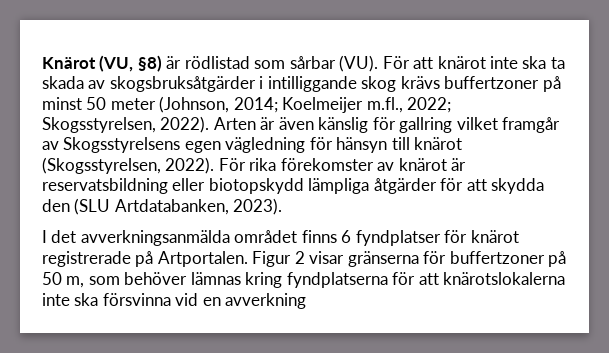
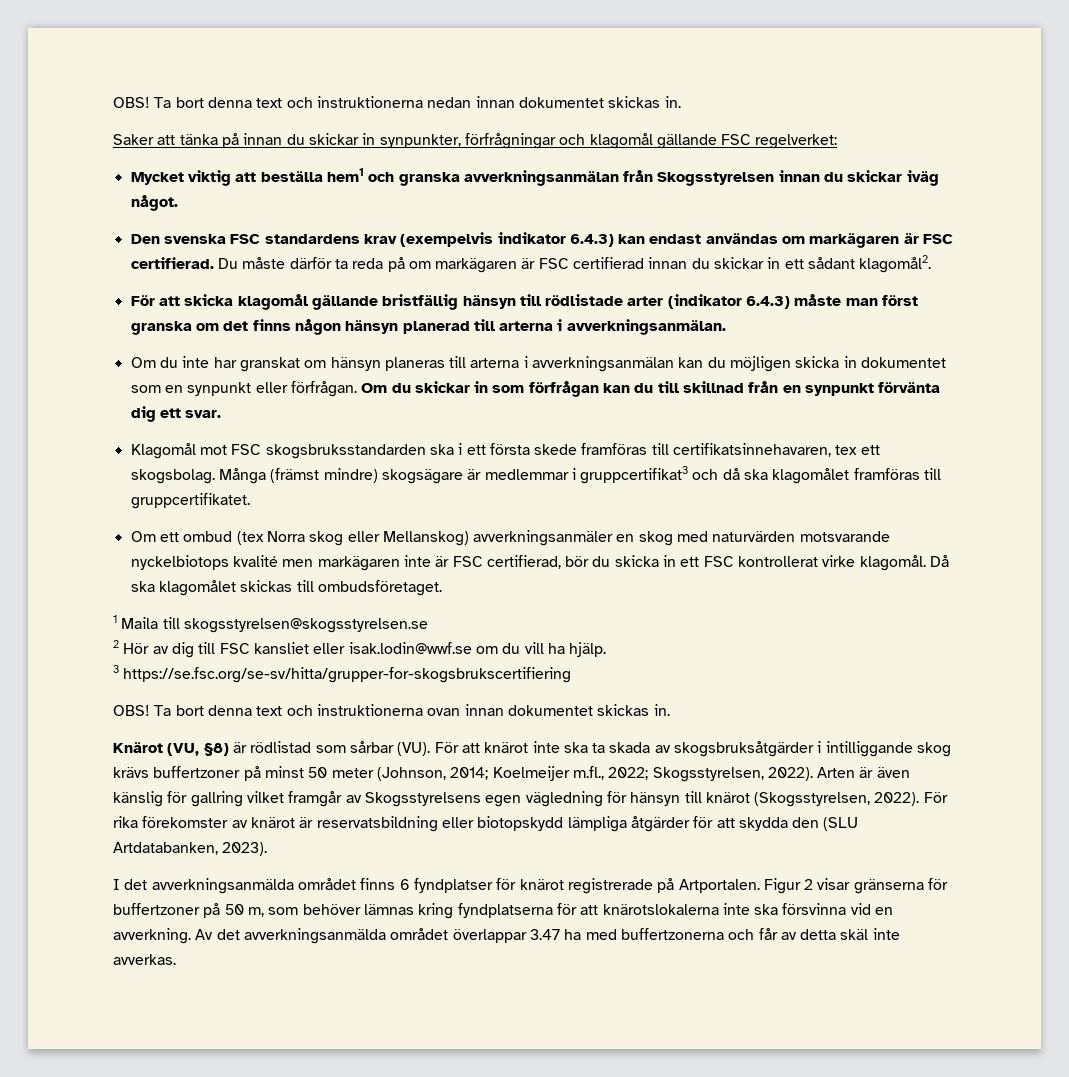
(42, 63) none -> [113,96,681,108] [113,133,838,149] [130,168,939,186] [130,195,178,211] [130,232,954,248] [130,255,932,273] [130,294,919,310] [130,319,726,335] [130,356,947,372] [130,381,941,397] [130,406,222,422] [130,443,880,459] [130,466,942,484] [130,493,250,509] [130,530,890,546] [130,555,950,571] [130,580,442,596] [113,615,428,633] [113,640,607,658] [113,665,572,683] [113,704,670,716] OBS! Ta bort denna text och instruktionerna nedan innan dokumentet skickas in. // Saker att tänka på innan du skickar in synpunkter, förfrågningar och klagomål gällande FSC regelverket: // Mycket viktig att beställa hem1 och granska avverkningsanmälan från Skogsstyrelsen innan du skickar iväg något. // Den svenska FSC standardens krav (exempelvis indikator 6.4.3) kan endast användas om markägaren är FSC certifierad. Du måste därför ta reda på om markägaren är FSC certifierad innan du skickar in ett sådant klagomål2. // För att skicka klagomål gällande bristfällig hänsyn till rödlistade arter (indikator 6.4.3) måste man först granska om det finns någon hänsyn planerad till arterna i avverkningsanmälan. // Om du inte har granskat om hänsyn planeras till arterna i avverkningsanmälan kan du möjligen skicka in dokumentet som en synpunkt eller förfrågan. Om du skickar in som förfrågan kan du till skillnad från en synpunkt förvänta dig ett svar. // Klagomål mot FSC skogsbruksstandarden ska i ett första skede framföras till certifikatsinnehavaren, tex ett skogsbolag. Många (främst mindre) skogsägare är medlemmar i gruppcertifikat3 och då ska klagomålet framföras till gruppcertifikatet. // Om ett ombud (tex Norra skog eller Mellanskog) avverkningsanmäler en skog med naturvärden motsvarande nyckelbiotops kvalité men markägaren inte är FSC certifierad, bör du skicka in ett FSC kontrollerat virke klagomål. Då ska klagomålet skickas till ombudsföretaget. // 1 Maila till skogsstyrelsen@skogsstyrelsen.se // 2 Hör av dig till FSC kansliet eller isak.lodin@wwf.se om du vill ha hjälp. // 3 https://se.fsc.org/se-sv/hitta/grupper-for-skogsbrukscertifiering // OBS! Ta bort denna text och instruktionerna ovan innan dokumentet skickas in. //
[225,293,307,309] avverkning -> [113,928,900,944] [113,954,176,965] avverkning. Av det avverkningsanmälda området överlappar 3.47 ha med buffertzonerna och får av detta skäl inte avverkas.

